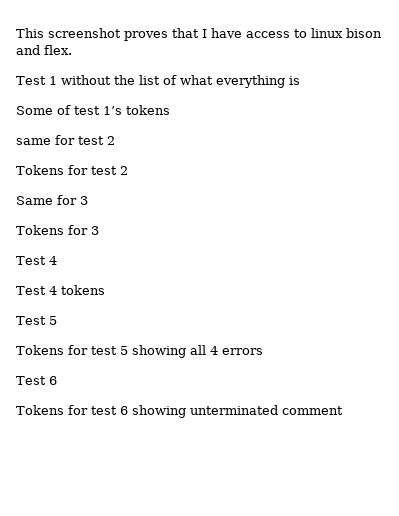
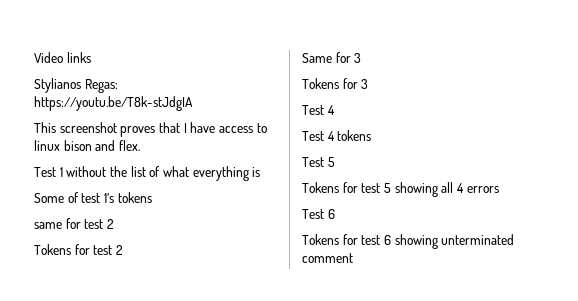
(16, 33) none -> [34,52,91,63] [34,78,118,93] [34,96,193,111] Video links // Stylianos Regas: https://youtu.be/T8k-stJdgIA //

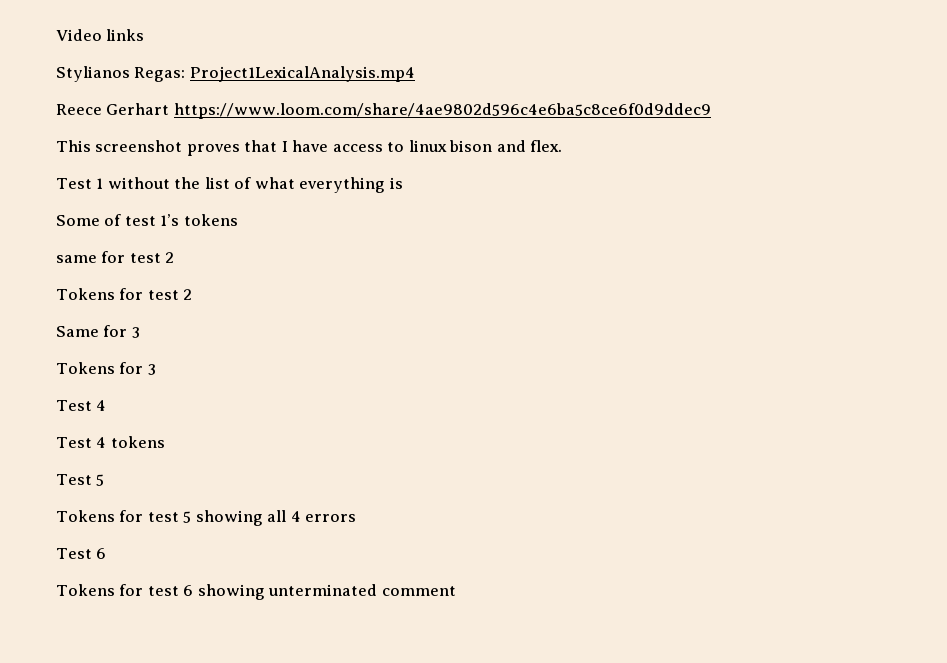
[34,96,193,111] https://youtu.be/T8k-stJdgIA -> [189,66,415,82] [56,103,711,119] Project1LexicalAnalysis.mp4 // Reece Gerhart https://www.loom.com/share/4ae9802d596c4e6ba5c8ce6f0d9ddec9

